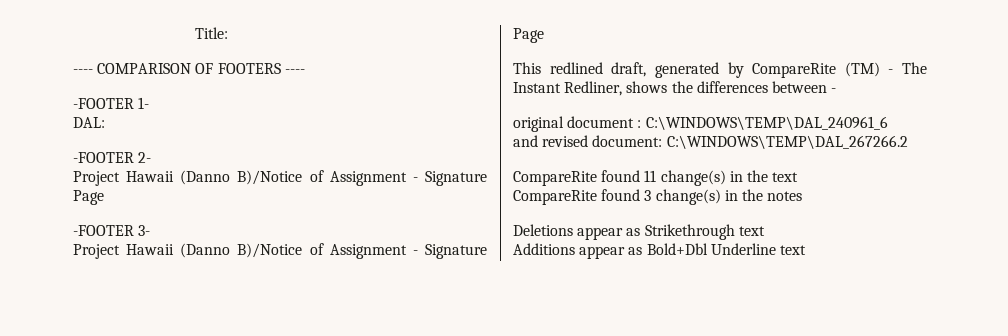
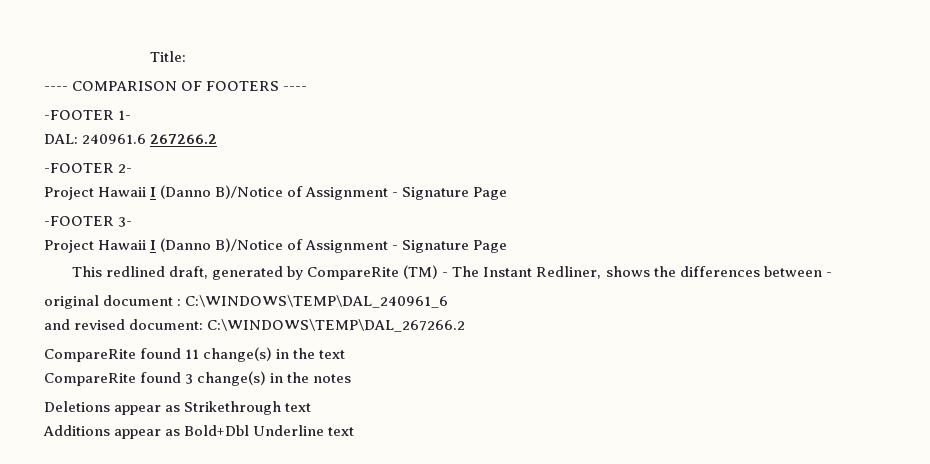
(105, 122) none -> [82,134,218,144] 240961.6 267266.2
(175, 176) none -> [150,187,157,197] I
(175, 249) none -> [150,240,157,250] I

